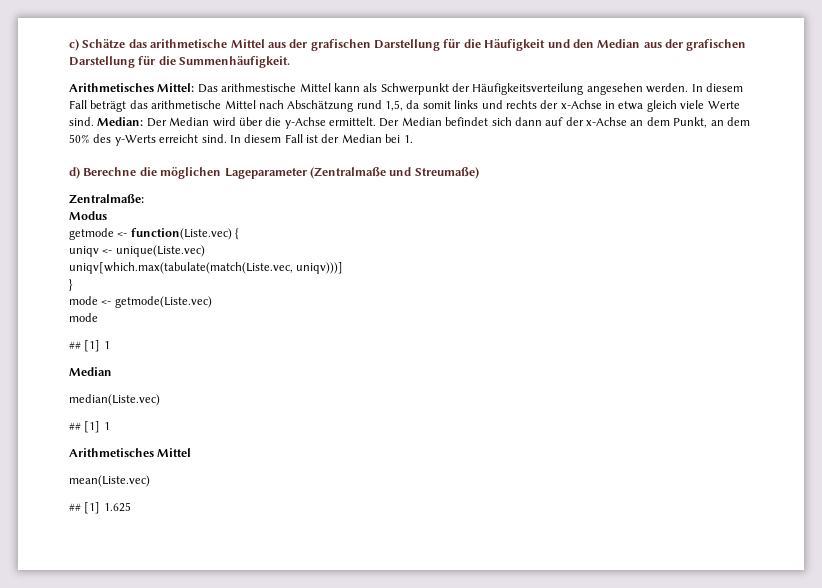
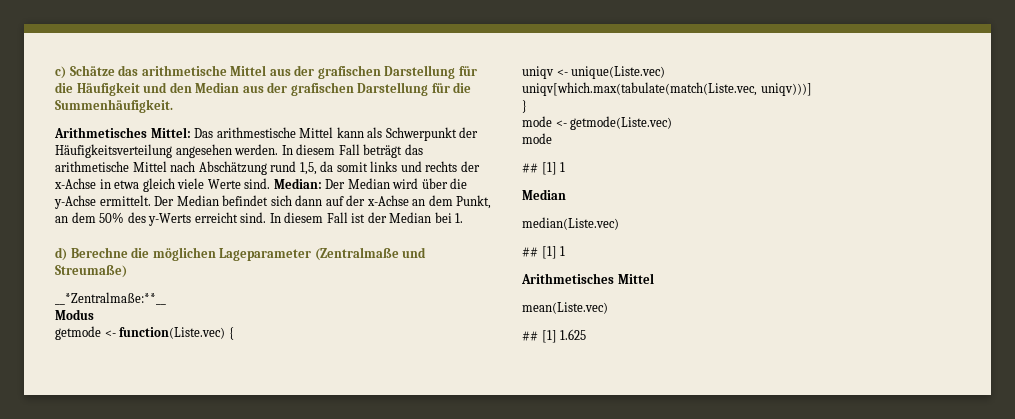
[69,194,144,204] Zentralmaße: -> [55,292,166,305] __*Zentralmaße:**__

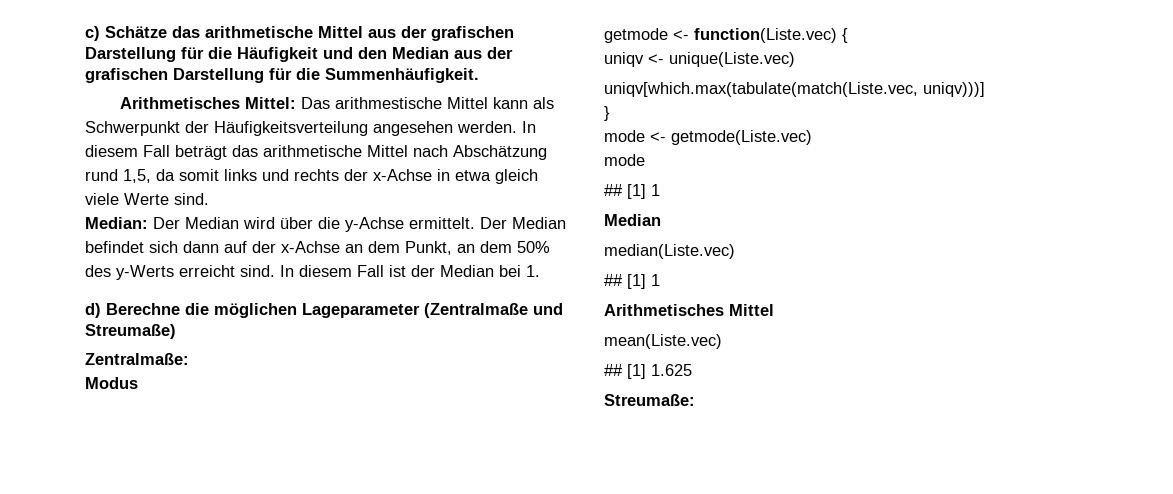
(271, 183) none -> (209, 199) //
[55,292,166,305] __*Zentralmaße:**__ -> [85,353,189,365] Zentralmaße:
(587, 334) none -> [604,394,695,406] // Streumaße:

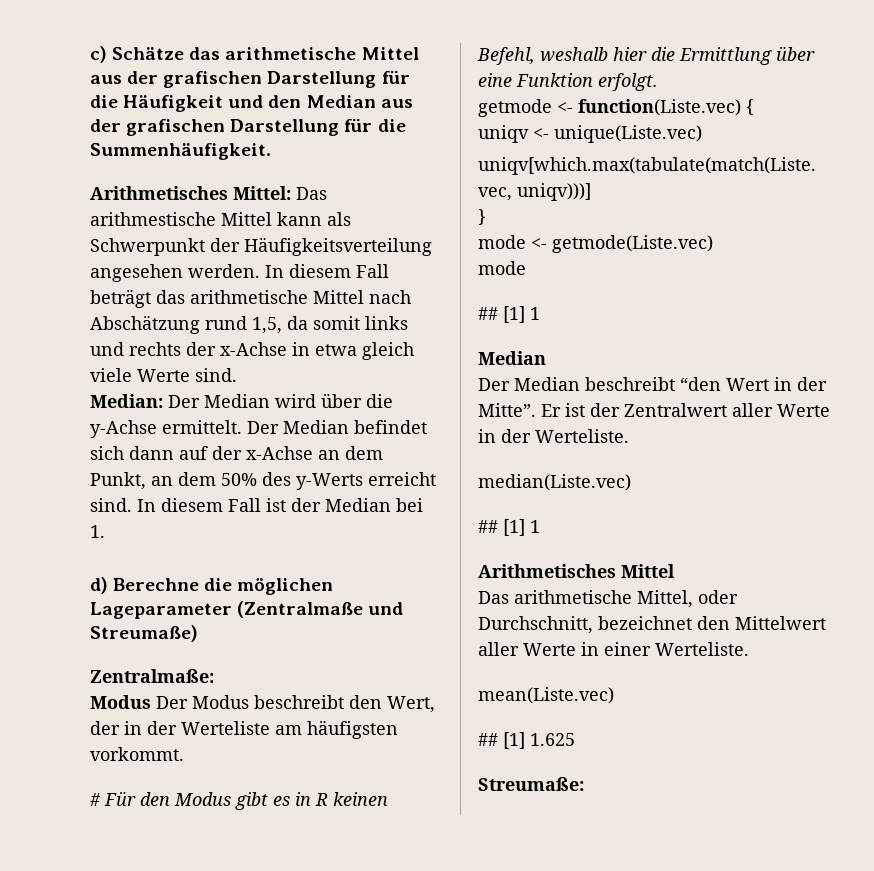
(138, 383) none -> [156,695,435,713] [90,720,398,739] [90,747,184,761] [90,791,388,810] [477,46,815,65] [478,73,658,91] Der Modus beschreibt den Wert, der in der Werteliste am häufigsten vorkommt. // # Für den Modus gibt es in R keinen Befehl, weshalb hier die Ermittlung über eine Funktion erfolgt.
(661, 220) none -> [478,377,827,391] [478,403,830,417] [478,429,629,443] // Der Median beschreibt “den Wert in der Mitte”. Er ist der Zentralwert aller Werte in der Werteliste.
(774, 310) none -> [478,590,738,608] [478,616,826,634] [478,642,749,656] // Das arithmetische Mittel, oder Durchschnitt, bezeichnet den Mittelwert aller Werte in einer Werteliste.

